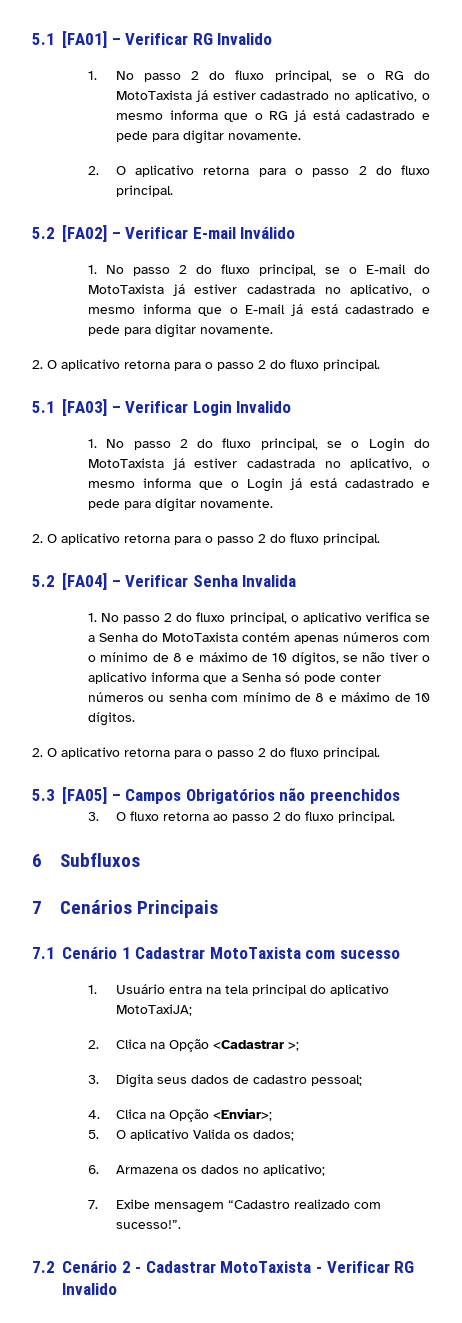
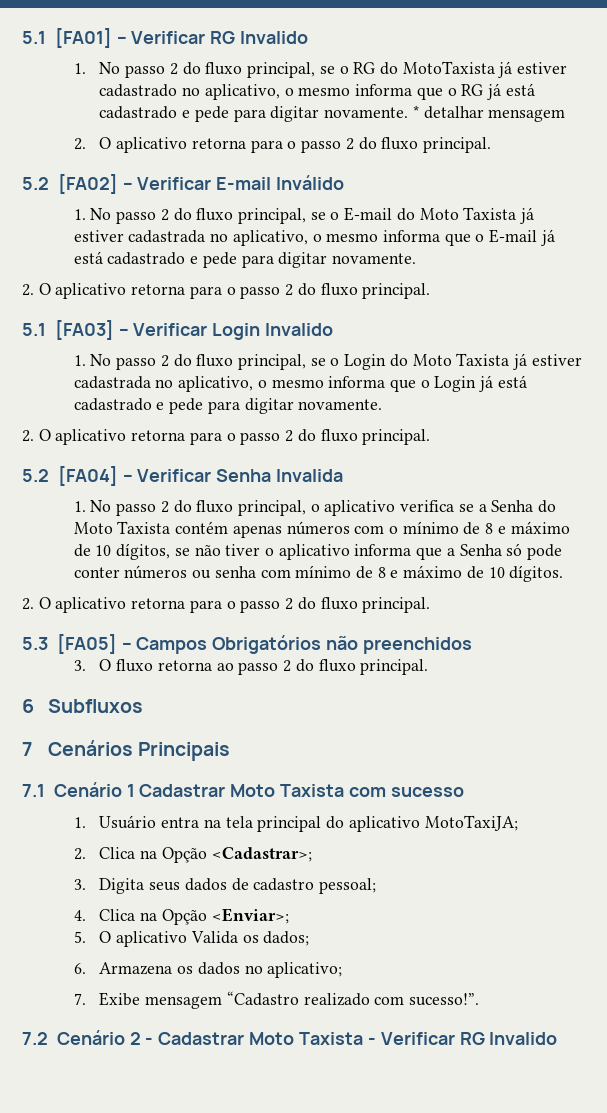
(301, 135) none -> [412,105,566,122] * detalhar mensagem
[87,284,164,294] MotoTaxista -> [419,207,517,220] Moto Taxista
[87,458,164,468] MotoTaxista -> [412,353,510,366] Moto Taxista
[161,632,238,642] MotoTaxista -> [73,521,171,534] Moto Taxista
[209,947,301,959] MotoTaxista -> [230,784,345,797] Moto Taxista
[212,1040,299,1051] <Cadastrar >; -> [211,847,312,862] <Cadastrar>;
[220,1261,312,1273] MotoTaxista -> [249,1032,364,1045] Moto Taxista

